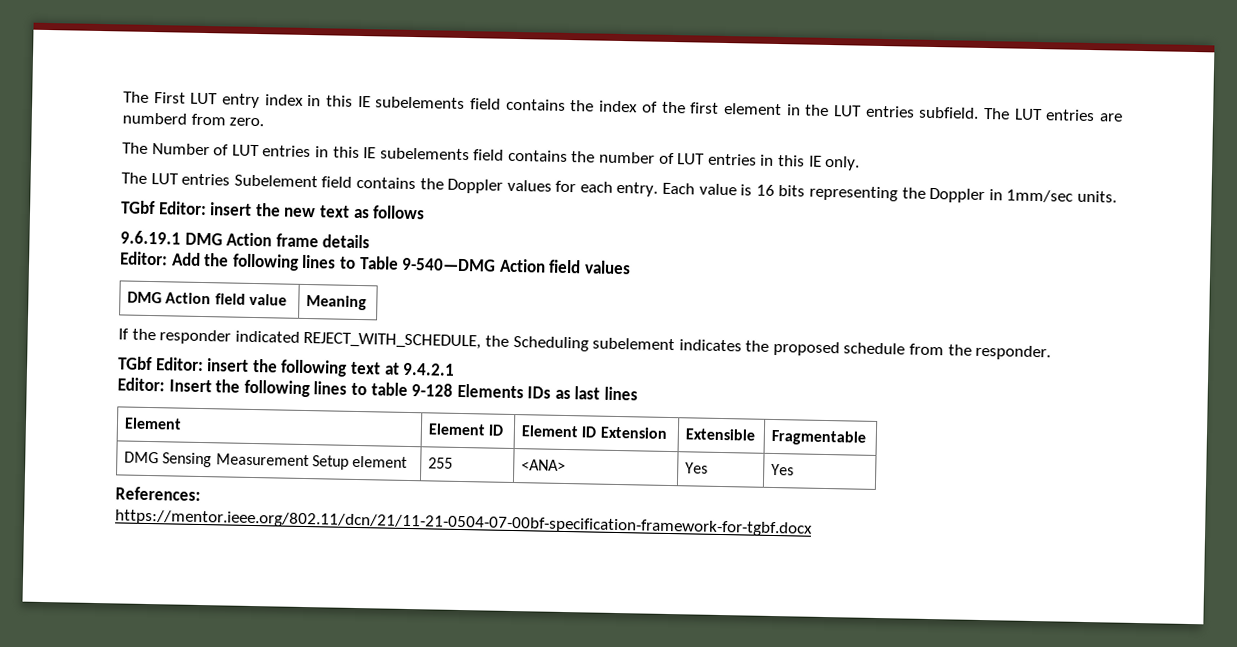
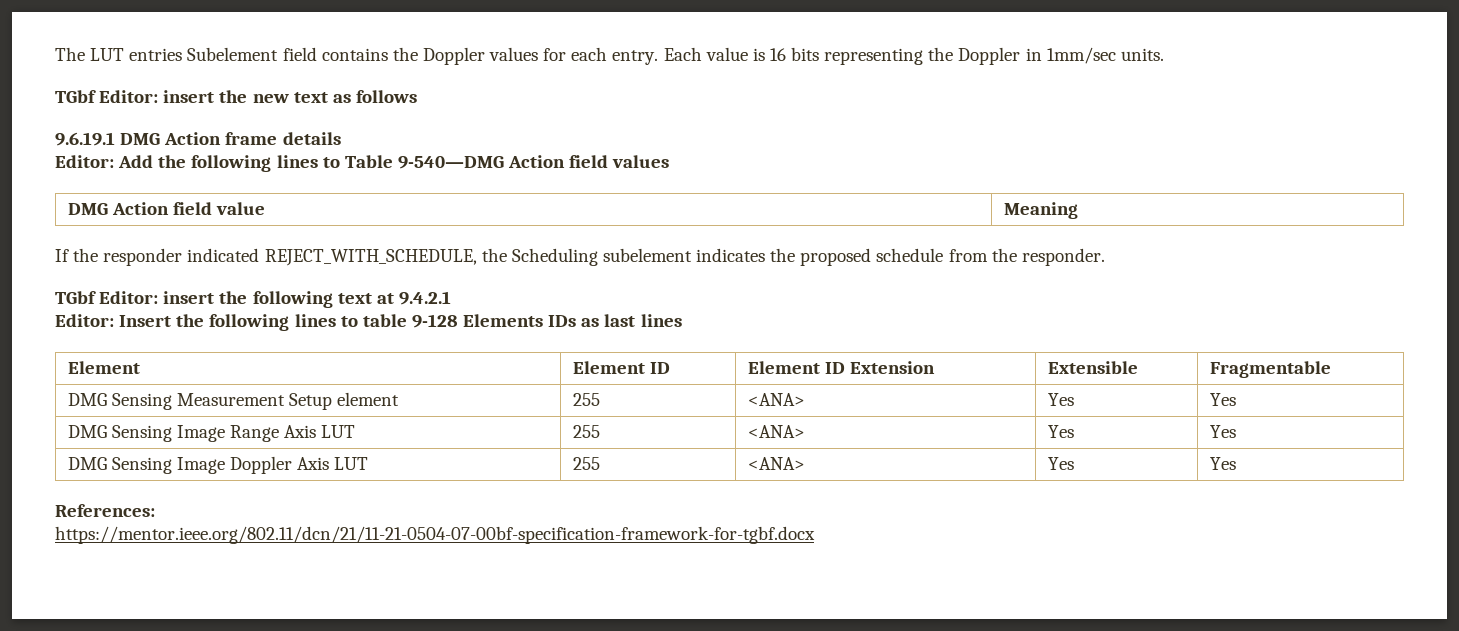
[123,91,1123,122] [122,112,265,127] [122,142,861,171] [121,172,147,184] The First LUT entry index in this IE subelements field contains the index of the first element in the LUT entries subfield. The LUT entries are numberd from zero. // The Number of LUT entries in this IE subelements field contains the number of LUT entries in this IE only. // The -> [55,47,85,61] The
(795, 469) none -> [67,425,356,442] [572,425,600,438] [747,425,805,438] [1047,425,1074,438] [1209,425,1236,438] [67,456,369,474] [572,457,600,470] [747,457,805,470] [1047,457,1074,470] [1209,457,1236,470] // DMG Sensing Image Range Axis LUT | 255 | <ANA> | Yes | Yes // DMG Sensing Image Doppler Axis LUT | 255 | <ANA> | Yes | Yes

